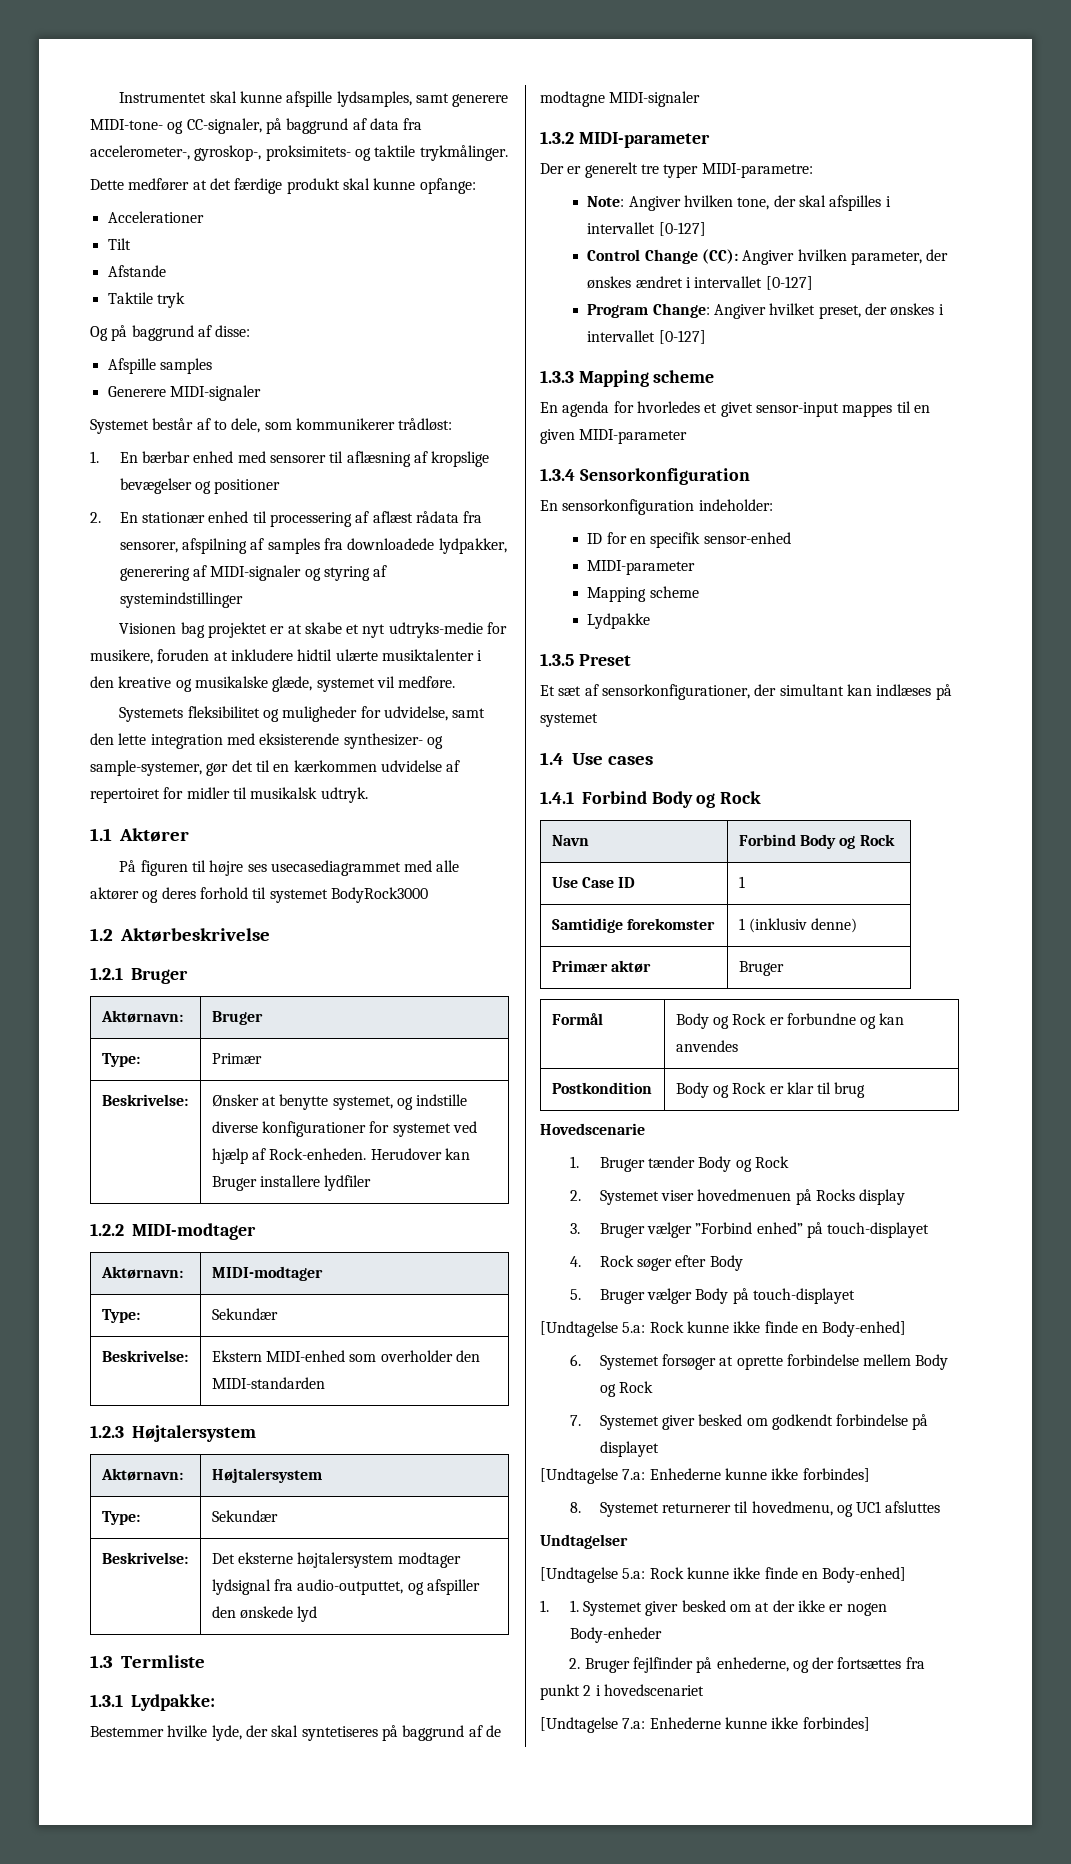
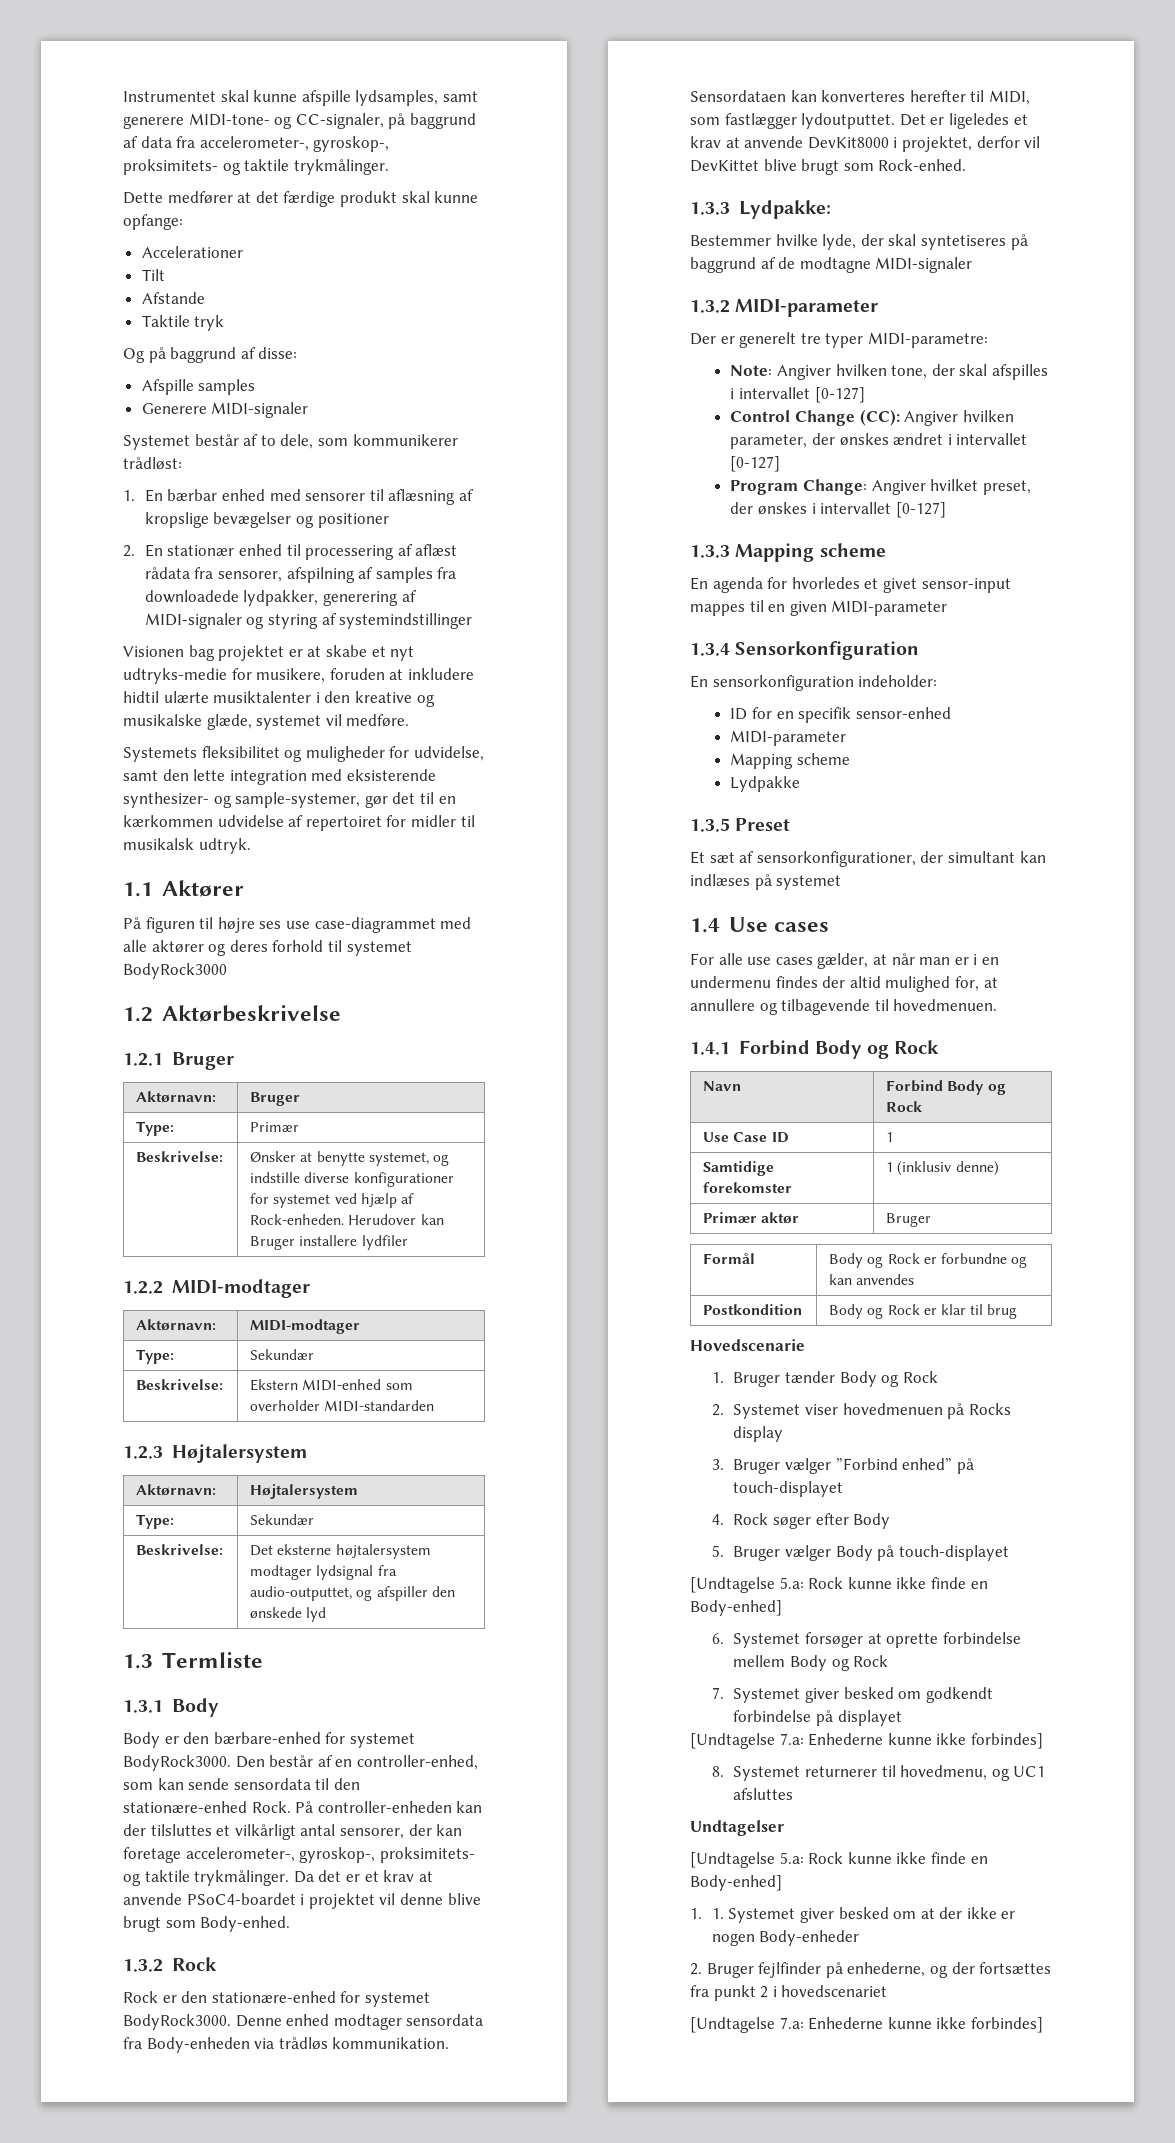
[270,860,401,876] usecasediagrammet -> [285,917,436,933] use case-diagrammet
[455,1350,480,1362] den -> (321, 1405) none
(123, 1700) none -> [171,1698,219,1717] [123,1732,415,1748] [123,1755,478,1771] [123,1778,360,1790] [123,1801,483,1813] [123,1824,463,1840] [123,1847,475,1863] [123,1870,433,1886] [123,1893,481,1909] [123,1916,291,1932] [123,1957,217,1972] [123,1991,430,2007] [123,2014,484,2030] [123,2037,450,2053] [690,90,1030,105] [690,113,1028,129] [690,136,1041,152] [690,159,967,175] [690,202,730,215] Body // Body er den bærbare-enhed for systemet BodyRock3000. Den består af en controller-enhed, som kan sende sensordata til den stationære-enhed Rock. På controller-enheden kan der tilsluttes et vilkårligt antal sensorer, der kan foretage accelerometer-, gyroskop-, proksimitets- og taktile trykmålinger. Da det er et krav at anvende PSoC4-boardet i projektet vil denne blive brugt som Body-enhed. // 1.3.2 Rock // Rock er den stationære-enhed for systemet BodyRock3000. Denne enhed modtager sensordata fra Body-enheden via trådløs kommunikation. Sensordataen kan konverteres herefter til MIDI, som fastlægger lydoutputtet. Det er ligeledes et krav at anvende DevKit8000 i projektet, derfor vil DevKittet blive brugt som Rock-enhed. // 1.3.3
(653, 760) none -> [690,953,999,969] [690,976,998,992] [690,999,998,1015] // For alle use cases gælder, at når man er i en undermenu findes der altid mulighed for, at annullere og tilbagevende til hovedmenuen.

